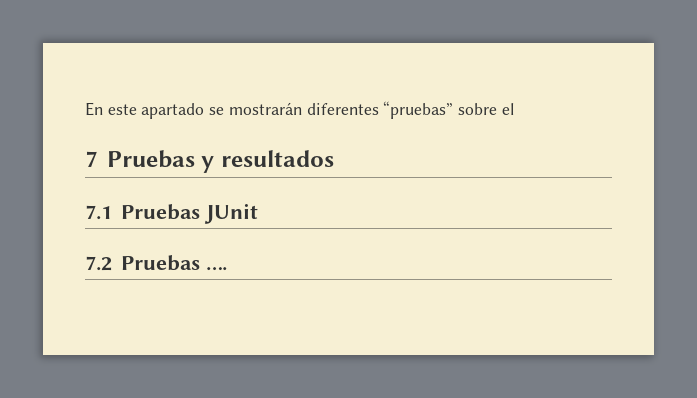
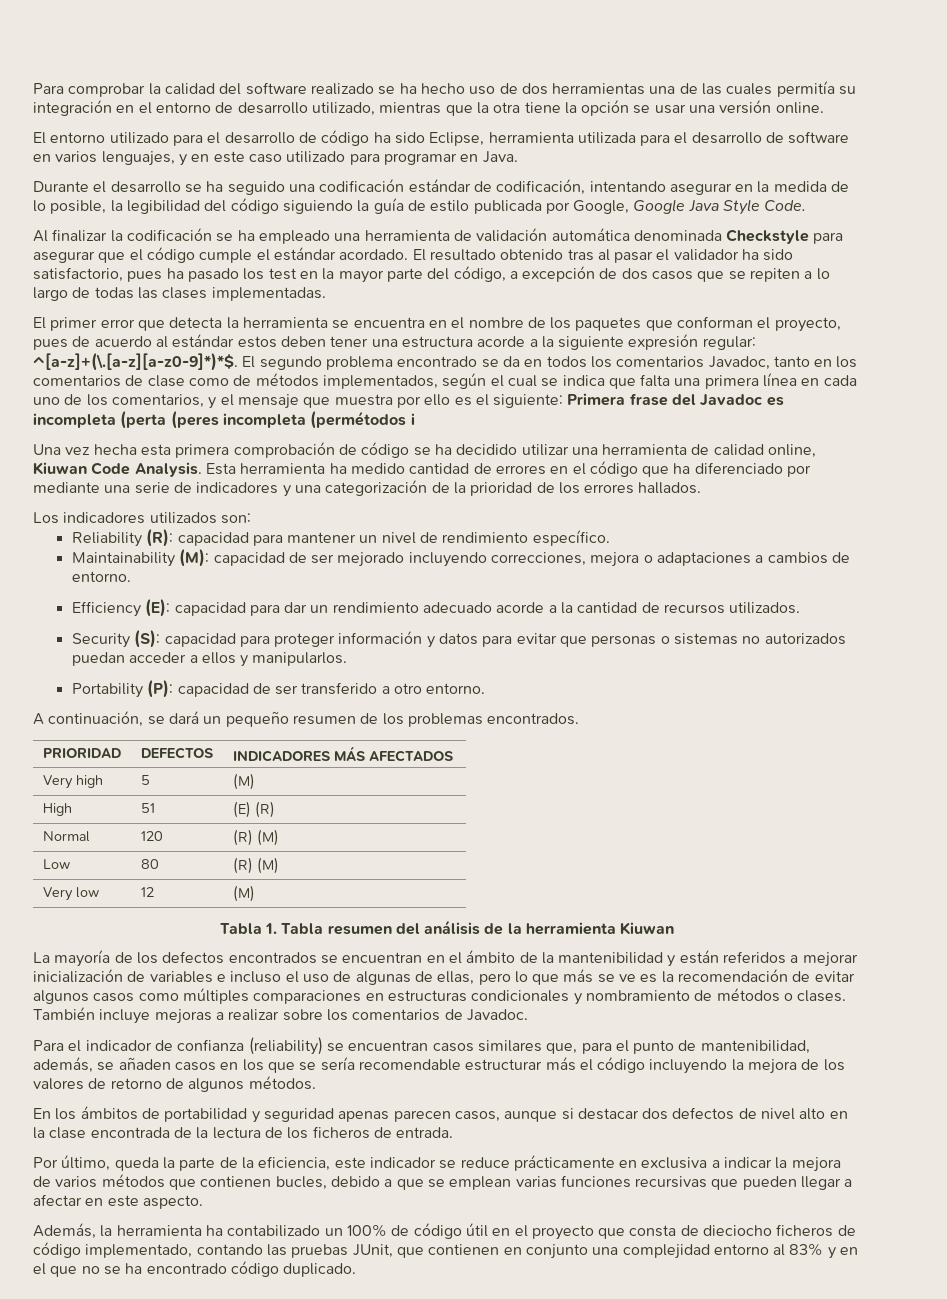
[85,101,514,119] [85,150,334,173] [85,203,258,224] [85,255,227,271] En este apartado se mostrarán diferentes “pruebas” sobre el // 7 Pruebas y resultados // 7.1 Pruebas JUnit // 7.2 Pruebas …. -> [33,81,857,97] [33,100,824,116] [33,130,850,146] [33,151,518,166] [33,179,850,195] [33,198,807,215] [33,228,844,244] [33,247,794,263] [33,266,830,283] [33,287,326,301] [33,316,841,332] [33,334,756,350] [33,353,858,371] [33,373,857,389] [33,393,784,409] [33,411,415,429] [33,442,817,458] [33,461,812,477] [33,480,702,497] [33,512,251,524] [71,529,610,547] [71,549,851,567] [71,571,131,582] [71,599,801,617] [71,630,846,648] [71,652,348,667] [71,680,486,698] [33,711,580,727] [42,748,121,758] [140,747,213,759] [232,746,453,762] [42,775,103,789] [140,775,150,785] [232,773,255,790] [42,803,72,816] [140,803,155,813] [232,801,275,818] [42,831,90,842] [140,831,163,841] [232,829,279,846] [42,859,70,869] [140,859,159,869] [232,857,279,874] [42,887,99,901] [140,887,154,897] [232,885,255,902] [219,920,675,935] [33,950,858,967] [33,969,855,985] [33,988,847,1005] [33,1007,528,1024] [33,1037,810,1055] [33,1057,845,1074] [33,1076,316,1092] [33,1106,848,1123] [33,1126,454,1139] [33,1155,841,1172] [33,1174,853,1190] [33,1194,203,1209] [33,1223,856,1240] [33,1242,859,1259] [33,1261,357,1277] Para comprobar la calidad del software realizado se ha hecho uso de dos herramientas una de las cuales permitía su integración en el entorno de desarrollo utilizado, mientras que la otra tiene la opción se usar una versión online. // El entorno utilizado para el desarrollo de código ha sido Eclipse, herramienta utilizada para el desarrollo de software en varios lenguajes, y en este caso utilizado para programar en Java. // Durante el desarrollo se ha seguido una codificación estándar de codificación, intentando asegurar en la medida de lo posible, la legibilidad del código siguiendo la guía de estilo publicada por Google, Google Java Style Code. // Al finalizar la codificación se ha empleado una herramienta de validación automática denominada Checkstyle para asegurar que el código cumple el estándar acordado. El resultado obtenido tras al pasar el validador ha sido satisfactorio, pues ha pasado los test en la mayor parte del código, a excepción de dos casos que se repiten a lo largo de todas las clases implementadas. // El primer error que detecta la herramienta se encuentra en el nombre de los paquetes que conforman el proyecto, pues de acuerdo al estándar estos deben tener una estructura acorde a la siguiente expresión regular: ^[a-z]+(\.[a-z][a-z0-9]*)*$. El segundo problema encontrado se da en todos los comentarios Javadoc, tanto en los comentarios de clase como de métodos implementados, según el cual se indica que falta una primera línea en cada uno de los comentarios, y el mensaje que muestra por ello es el siguiente: Primera frase del Javadoc es incompleta (perta (peres incompleta (permétodos i // Una vez hecha esta primera comprobación de código se ha decidido utilizar una herramienta de calidad online, Kiuwan Code Analysis. Esta herramienta ha medido cantidad de errores en el código que ha diferenciado por mediante una serie de indicadores y una categorización de la prioridad de los errores hallados. // Los indicadores utilizados son: // Reliability (R): capacidad para mantener un nivel de rendimiento específico. // Maintainability (M): capacidad de ser mejorado incluyendo correcciones, mejora o adaptaciones a cambios de entorno. // Efficiency (E): capacidad para dar un rendimiento adecuado acorde a la cantidad de recursos utilizados. // Security (S): capacidad para proteger información y datos para evitar que personas o sistemas no autorizados puedan acceder a ellos y manipularlos. // Portability (P): capacidad de ser transferido a otro entorno. // A continuación, se dará un pequeño resumen de los problemas encontrados. // PRIORIDAD | DEFECTOS | INDICADORES MÁS AFECTADOS // Very high | 5 | (M) // High | 51 | (E) (R) // Normal | 120 | (R) (M) // Low | 80 | (R) (M) // Very low | 12 | (M) // Tabla 1. Tabla resumen del análisis de la herramienta Kiuwan // La mayoría de los defectos encontrados se encuentran en el ámbito de la mantenibilidad y están referidos a mejorar inicialización de variables e incluso el uso de algunas de ellas, pero lo que más se ve es la recomendación de evitar algunos casos como múltiples comparaciones en estructuras condicionales y nombramiento de métodos o clases. También incluye mejoras a realizar sobre los comentarios de Javadoc. // Para el indicador de confianza (reliability) se encuentran casos similares que, para el punto de mantenibilidad, además, se añaden casos en los que se sería recomendable estructurar más el código incluyendo la mejora de los valores de retorno de algunos métodos. // En los ámbitos de portabilidad y seguridad apenas parecen casos, aunque si destacar dos defectos de nivel alto en la clase encontrada de la lectura de los ficheros de entrada. // Por último, queda la parte de la eficiencia, este indicador se reduce prácticamente en exclusiva a indicar la mejora de varios métodos que contienen bucles, debido a que se emplean varias funciones recursivas que pueden llegar a afectar en este aspecto. // Además, la herramienta ha contabilizado un 100% de código útil en el proyecto que consta de dieciocho ficheros de código implementado, contando las pruebas JUnit, que contienen en conjunto una complejidad entorno al 83% y en el que no se ha encontrado código duplicado.

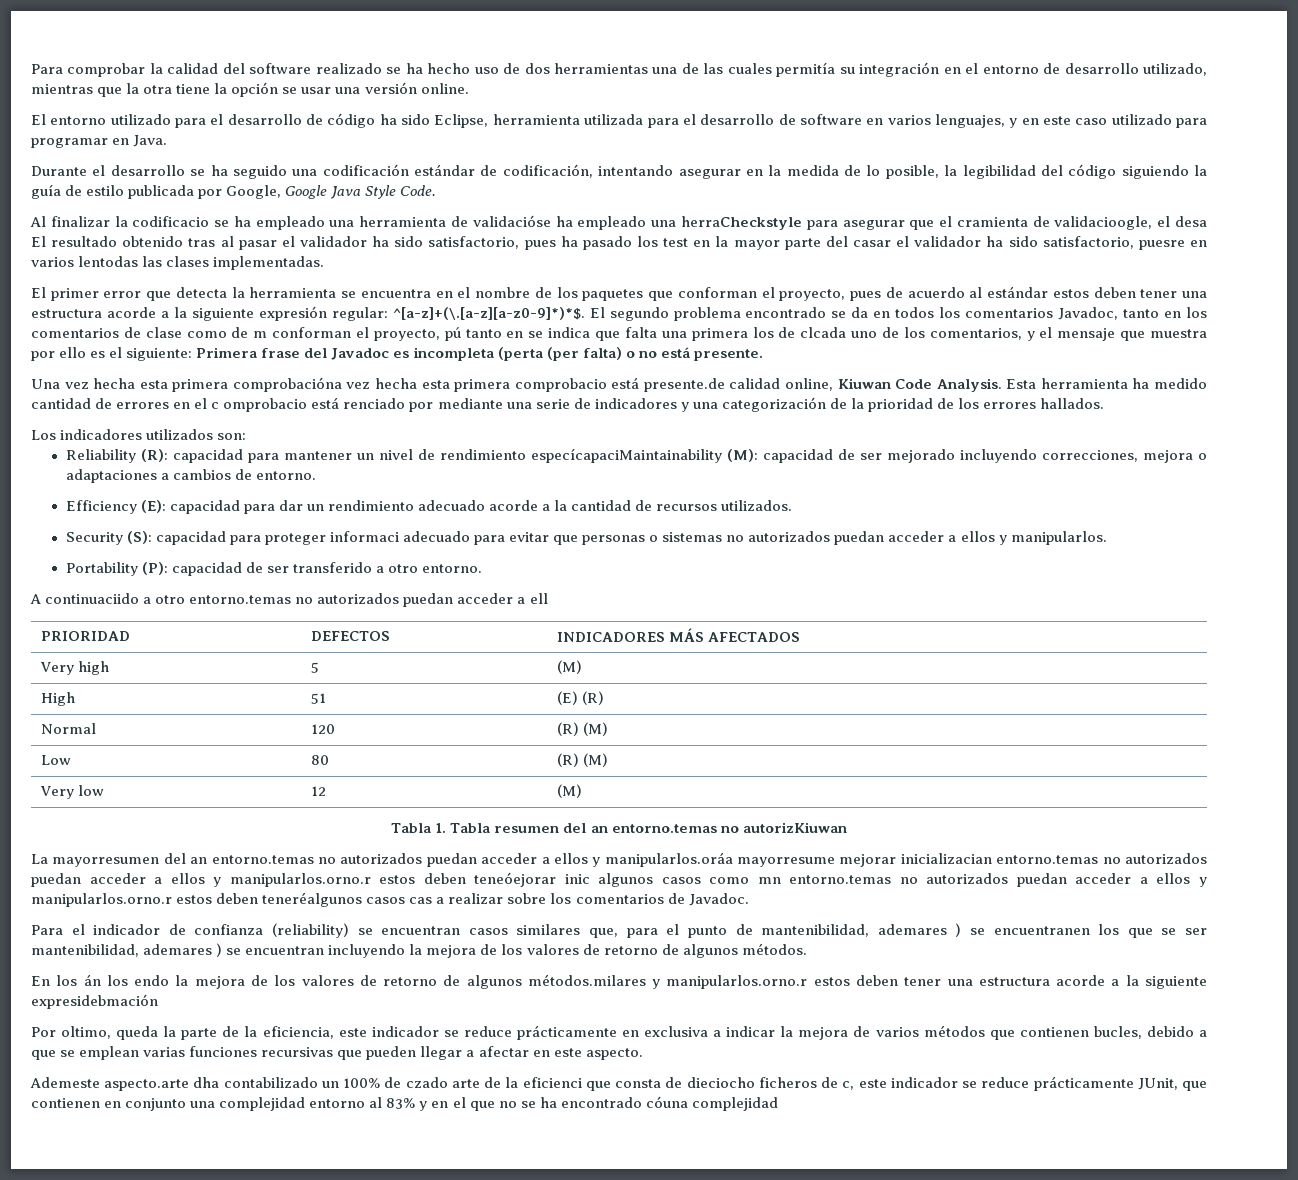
[126,228,212,241] codificación -> [132,216,210,227] codificacio
[476,228,844,244] [33,247,409,263] validación automática denominada Checkstyle para asegurar que el código cumple el estándar acordado. -> [472,215,1207,230] validacióse ha empleado una herraCheckstyle para asegurar que el cramienta de validacioogle, el desa
[453,266,830,282] [33,287,134,301] código, a excepción de dos casos que se repiten a lo largo de todas -> [852,236,1207,250] [31,256,139,267] casar el validador ha sido satisfactorio, puesre en varios lentodas
[255,373,537,389] métodos implementados, según el cual -> [253,327,524,341] m conforman el proyecto, pú tanto en
[763,373,857,387] línea en cada -> [752,327,847,338] los de clcada
[170,411,415,429] (peres incompleta (permétodos i -> [546,347,763,361] (per falta) o no está presente.
[233,442,710,458] comprobación de código se ha decidido utilizar una herramienta de -> [232,377,725,392] comprobacióna vez hecha esta primera comprobacio está presente.de
[589,461,783,477] código que ha diferenciado -> [211,397,406,412] c omprobacio está renciado
[532,530,610,546] [71,552,175,567] específico. // Maintainability -> [530,448,722,463] especícapaciMaintainability
[338,631,479,648] información y datos -> [329,531,470,542] informaci adecuado
[48,711,580,727] continuación, se dará un pequeño resumen de los problemas encontrados. -> [45,593,548,607] continuaciido a otro entorno.temas no autorizados puedan acceder a ell
[424,920,675,935] [33,950,858,967] [33,969,855,985] [33,988,847,1005] [33,1007,212,1024] análisis de la herramienta Kiuwan // La mayoría de los defectos encontrados se encuentran en el ámbito de la mantenibilidad y están referidos a mejorar inicialización de variables e incluso el uso de algunas de ellas, pero lo que más se ve es la recomendación de evitar algunos casos como múltiples comparaciones en estructuras condicionales y nombramiento de métodos o clases. También incluye mejoras -> [590,822,847,833] [31,852,1207,867] [31,872,1208,887] [31,892,433,907] an entorno.temas no autorizKiuwan // La mayorresumen del an entorno.temas no autorizados puedan acceder a ellos y manipularlos.oráa mayorresume mejorar inicializacian entorno.temas no autorizados puedan acceder a ellos y manipularlos.orno.r estos deben teneóejorar inic algunos casos como mn entorno.temas no autorizados puedan acceder a ellos y manipularlos.orno.r estos deben teneréalgunos casos cas
[33,1057,646,1073] además, se añaden casos en los que se sería recomendable estructurar más el código -> [877,923,1207,938] [31,943,325,957] ademares ) se encuentranen los que se ser mantenibilidad, ademares ) se encuentran
[80,1106,848,1123] [33,1126,454,1139] ámbitos de portabilidad y seguridad apenas parecen casos, aunque si destacar dos defectos de nivel alto en la clase encontrada de la lectura de los ficheros de entrada. -> [83,974,1207,989] [31,994,158,1009] án los endo la mejora de los valores de retorno de algunos métodos.milares y manipularlos.orno.r estos deben tener una estructura acorde a la siguiente expresidebmación
[61,1155,111,1171] último, -> [61,1026,112,1039] oltimo,
[33,1223,594,1240] Además, la herramienta ha contabilizado un 100% de código útil en el proyecto -> [30,1077,582,1091] Ademeste aspecto.arte dha contabilizado un 100% de czado arte de la eficienci
[33,1242,349,1258] código implementado, contando las pruebas -> [842,1076,1134,1091] c, este indicador se reduce prácticamente
[230,1261,357,1277] código duplicado. -> [645,1096,778,1111] cóuna complejidad

